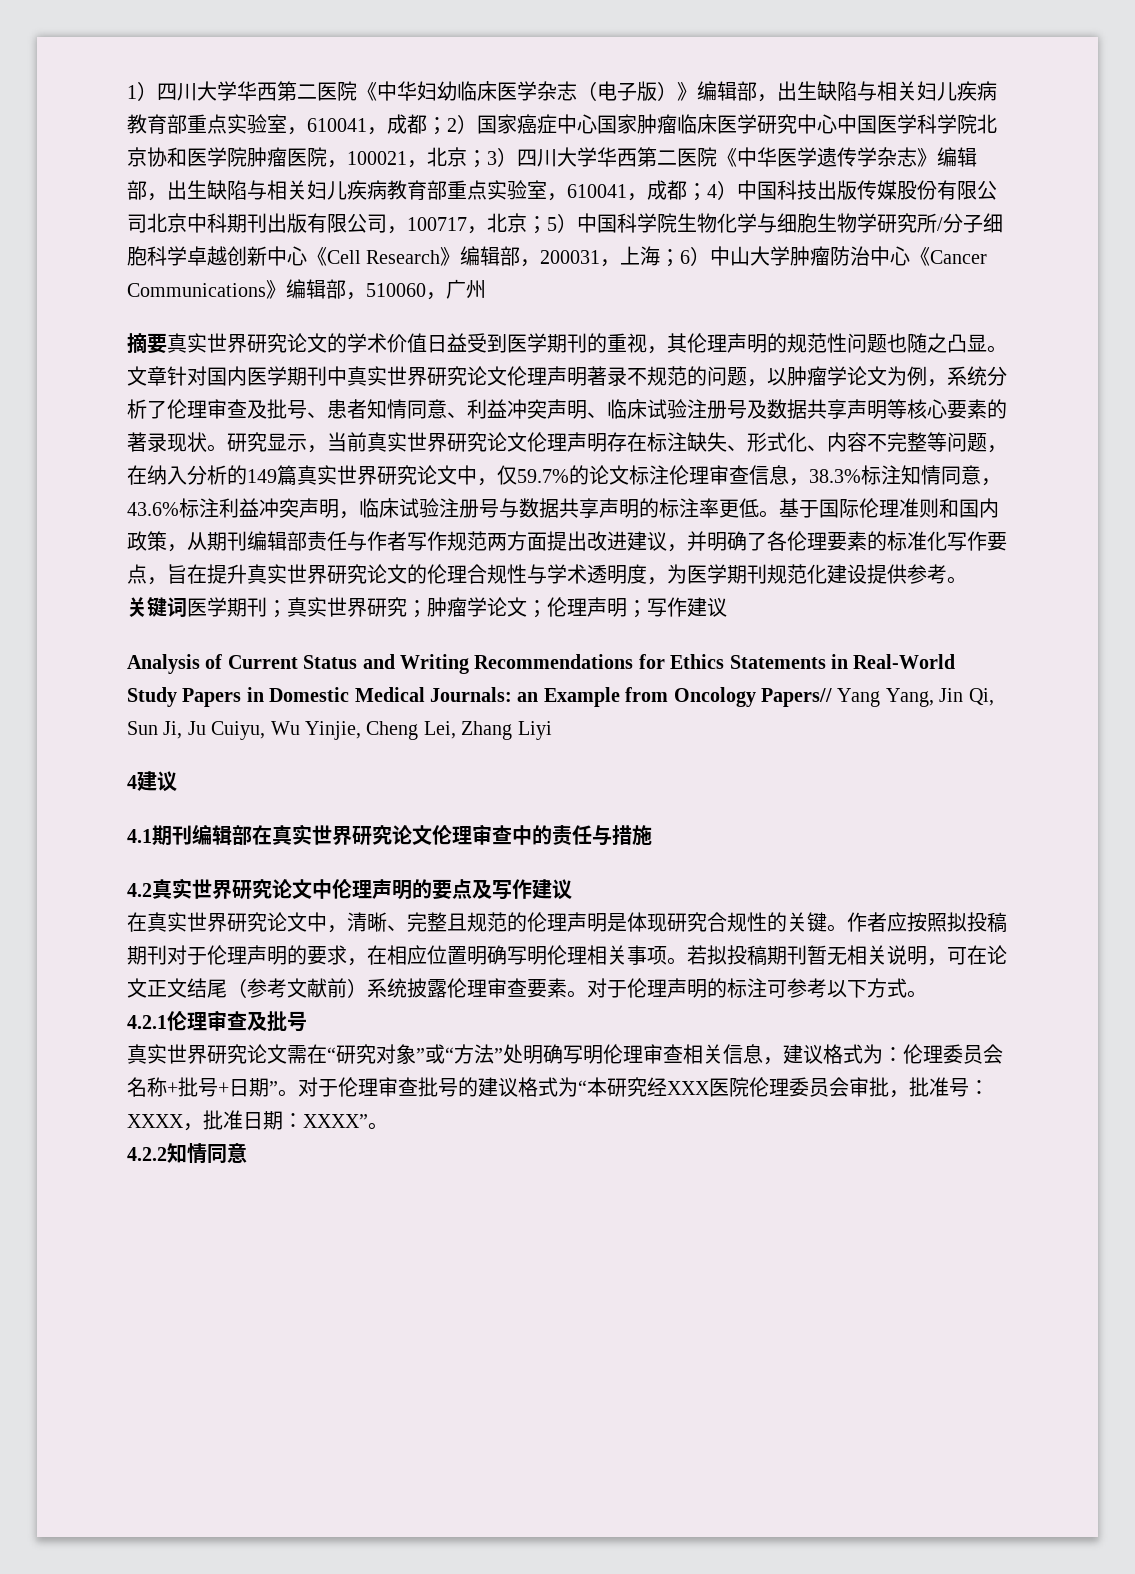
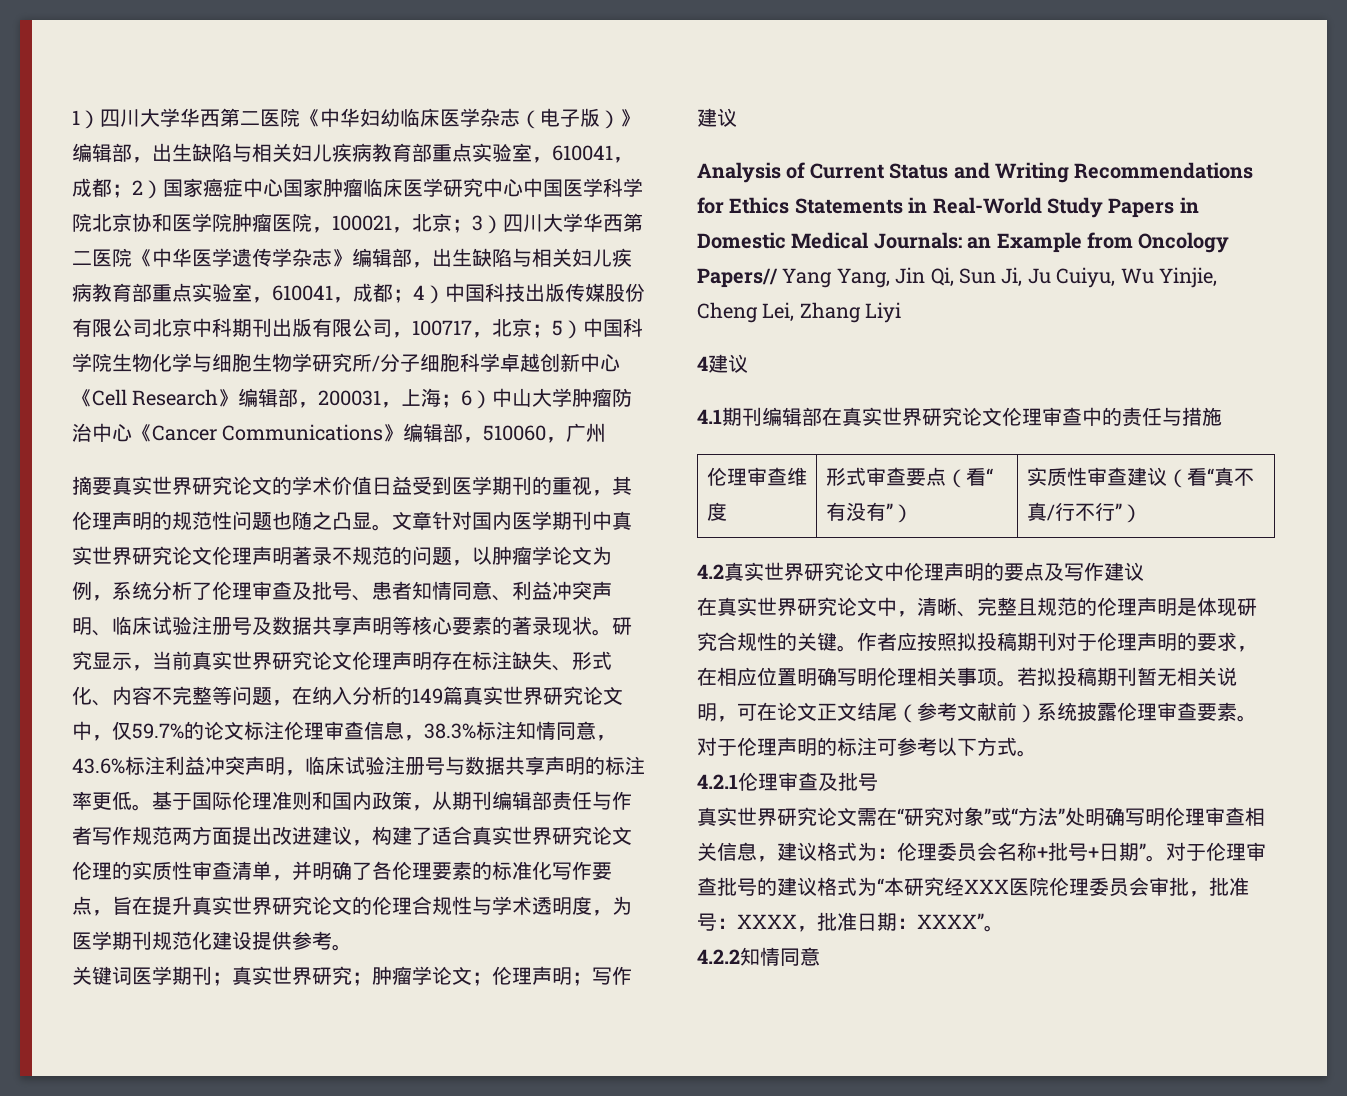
(687, 548) none -> [372,826,632,845] [72,861,292,881] 构建了适合真实世界研究论文伦理的实质性审查清单，
(652, 835) none -> [706,467,807,486] [706,502,727,521] [825,467,993,488] [825,502,913,523] [1026,467,1254,488] [1026,502,1142,523] // 伦理审查维度 | 形式审查要点（看“有没有”） | 实质性审查建议（看“真不真/行不行”）

